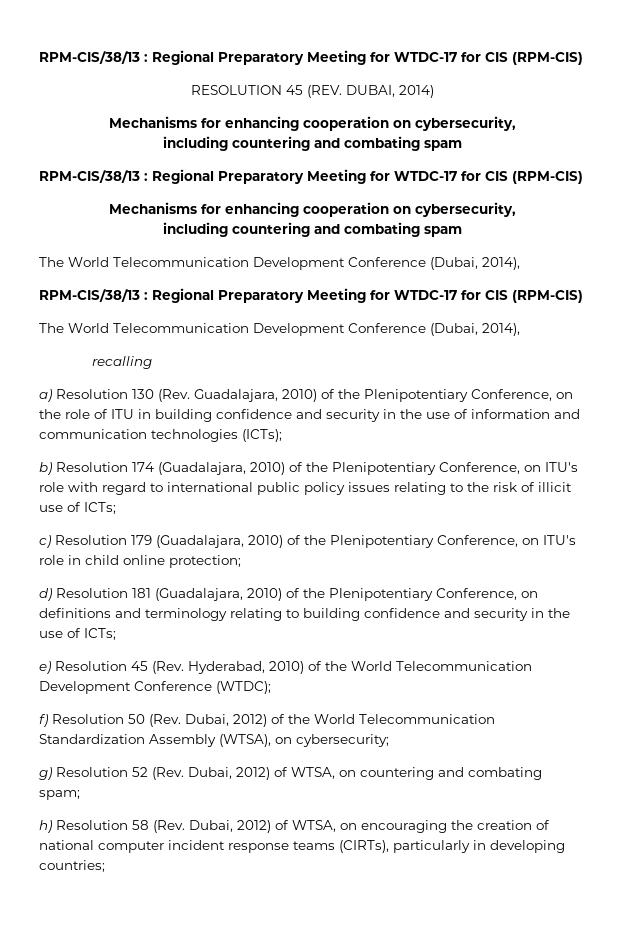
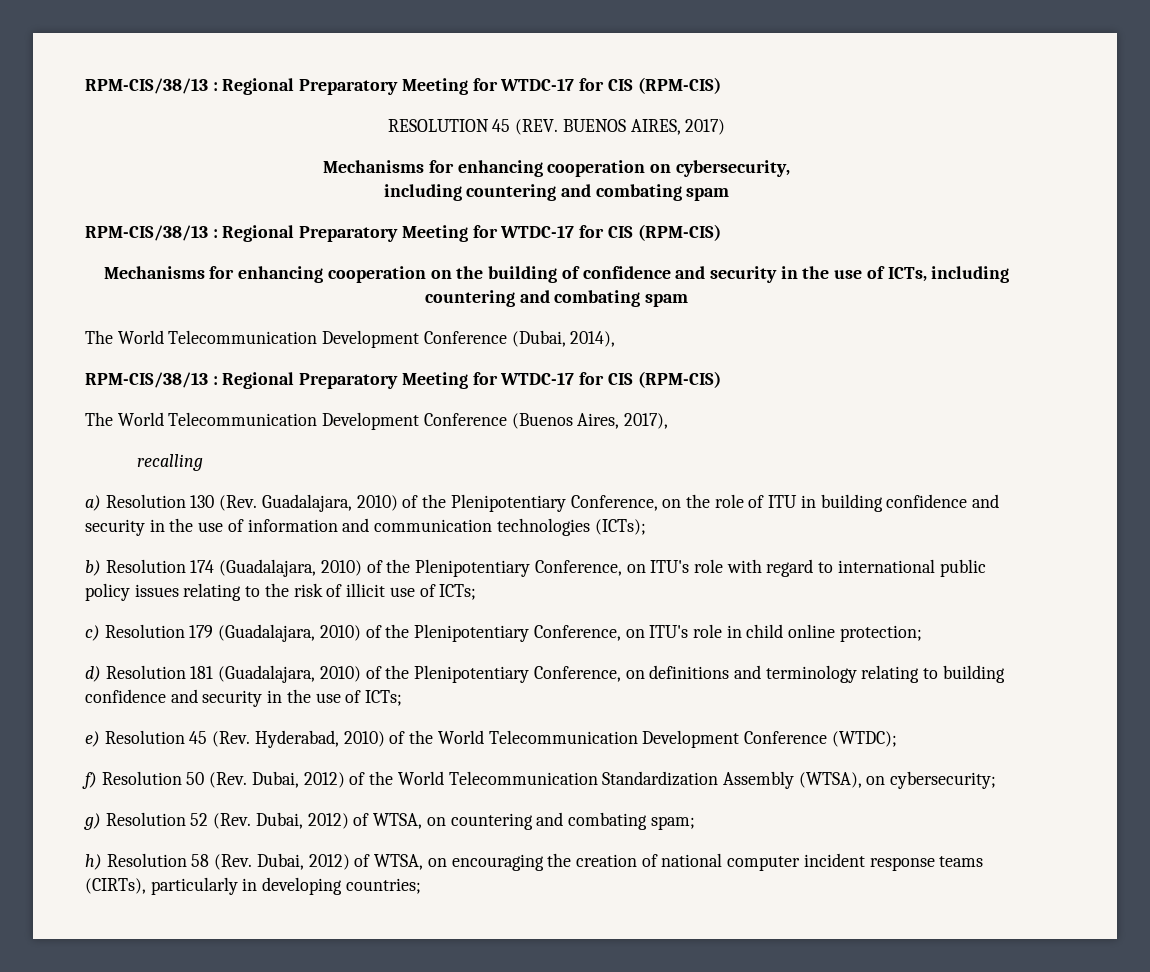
[345,85,434,98] DUBAI, 2014) -> [562,119,726,135] BUENOS AIRES, 2017)
[414,202,516,217] cybersecurity, // -> [456,266,927,283] the building of confidence and security in the use of ICTs,
[430,323,520,336] (Dubai, 2014), -> [511,413,669,429] (Buenos Aires, 2017),

